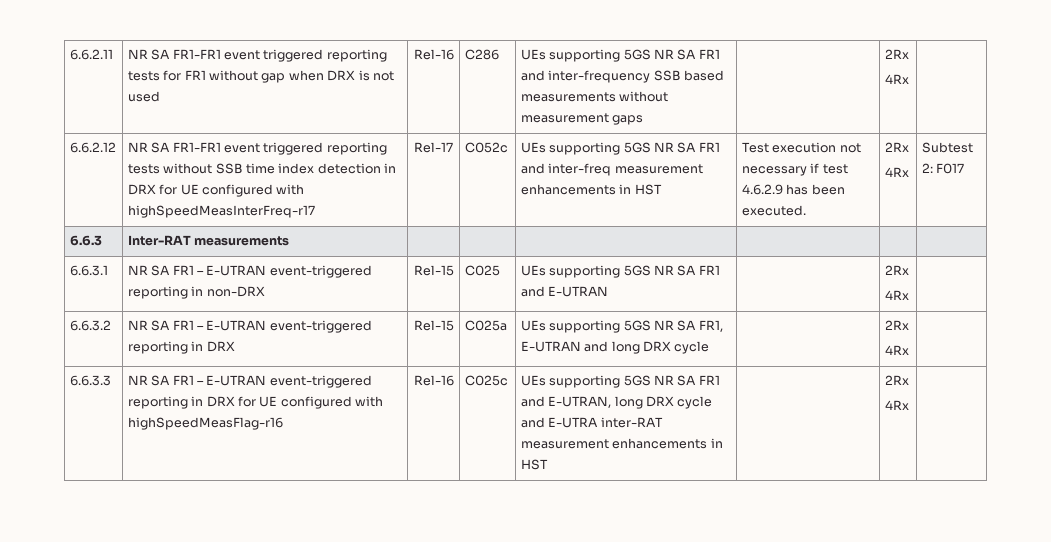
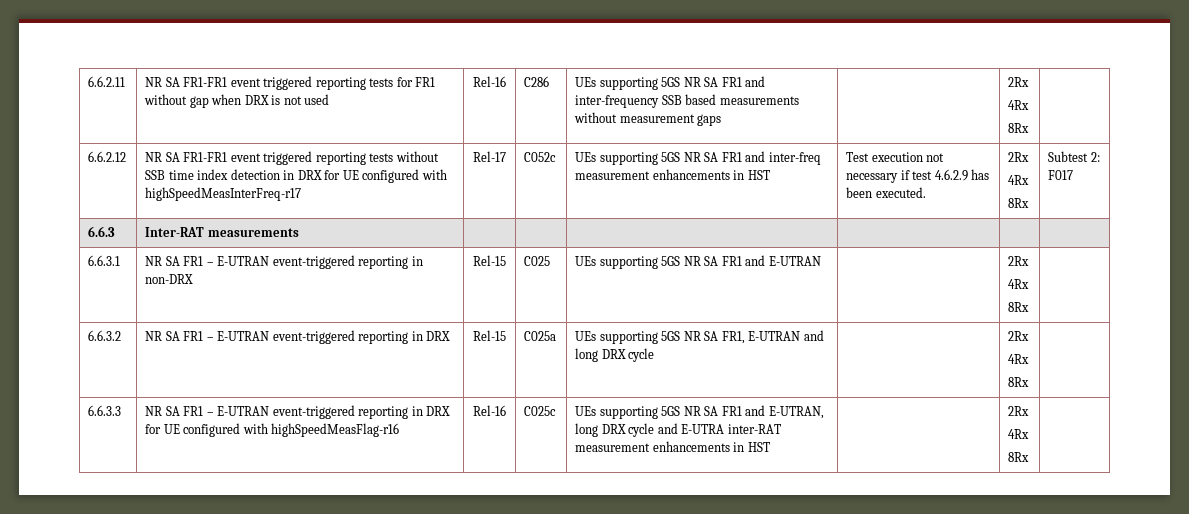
(909, 79) none -> [1008,123,1030,133] // 8Rx
(909, 172) none -> [1008,198,1030,208] // 8Rx
(909, 295) none -> [1008,302,1030,312] // 8Rx
(909, 350) none -> [1008,377,1030,387] // 8Rx
(909, 405) none -> [1008,452,1030,462] // 8Rx

